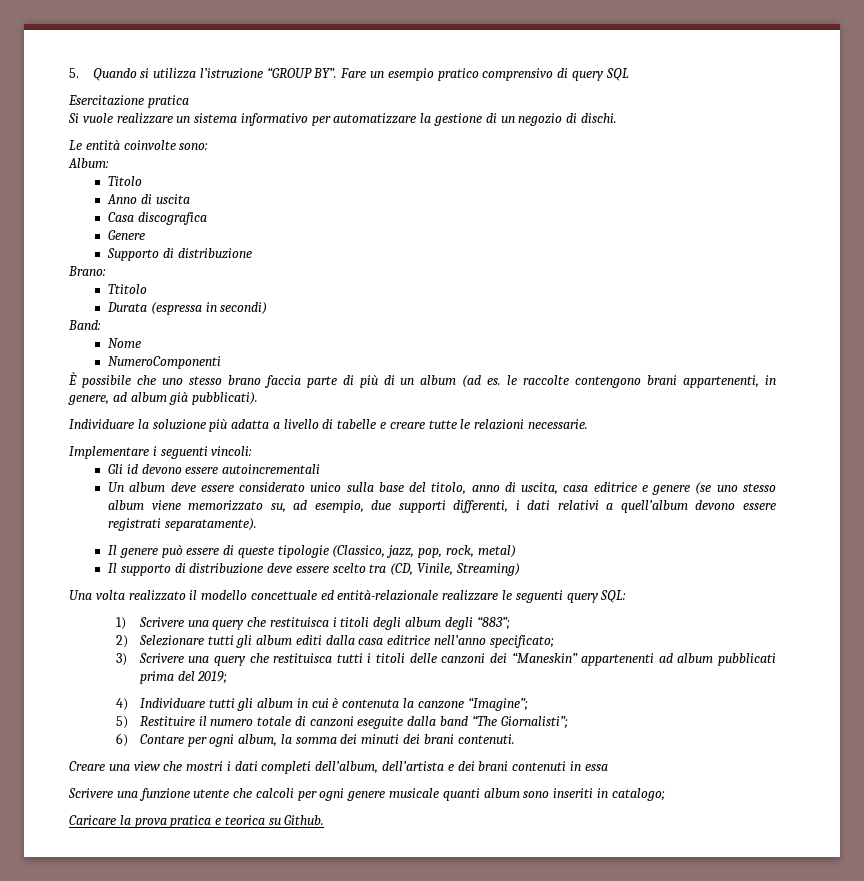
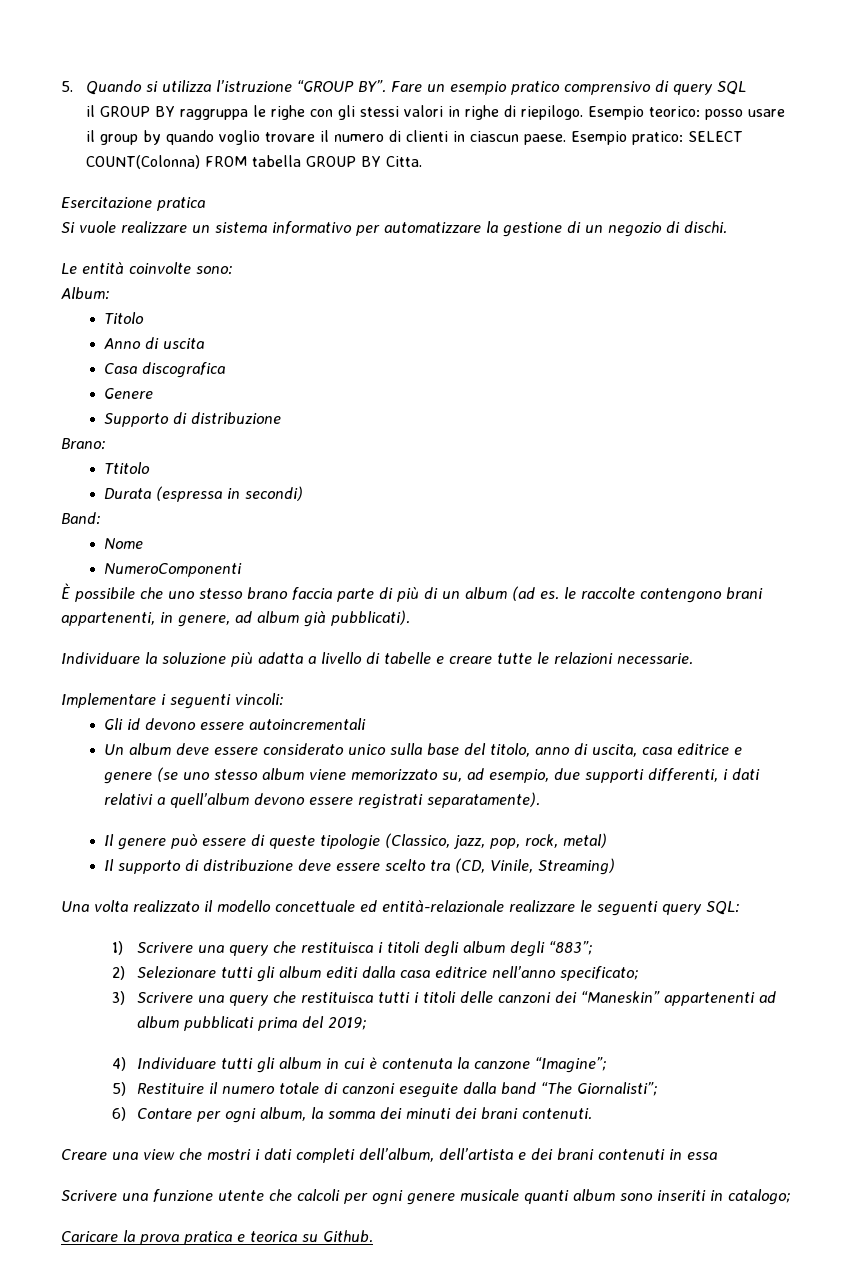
(629, 74) none -> [86,105,786,120] [86,130,744,145] [86,155,423,169] // il GROUP BY raggruppa le righe con gli stessi valori in righe di riepilogo. Esempio teorico: posso usare il group by quando voglio trovare il numero di clienti in ciascun paese. Esempio pratico: SELECT COUNT(Colonna) FROM tabella GROUP BY Citta.

